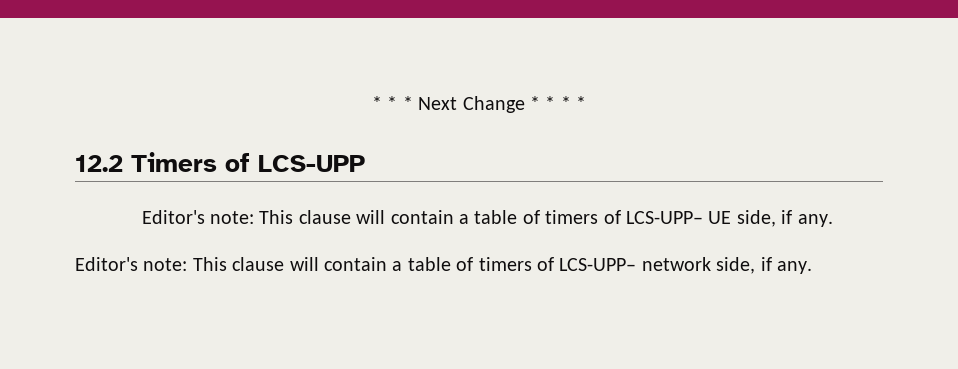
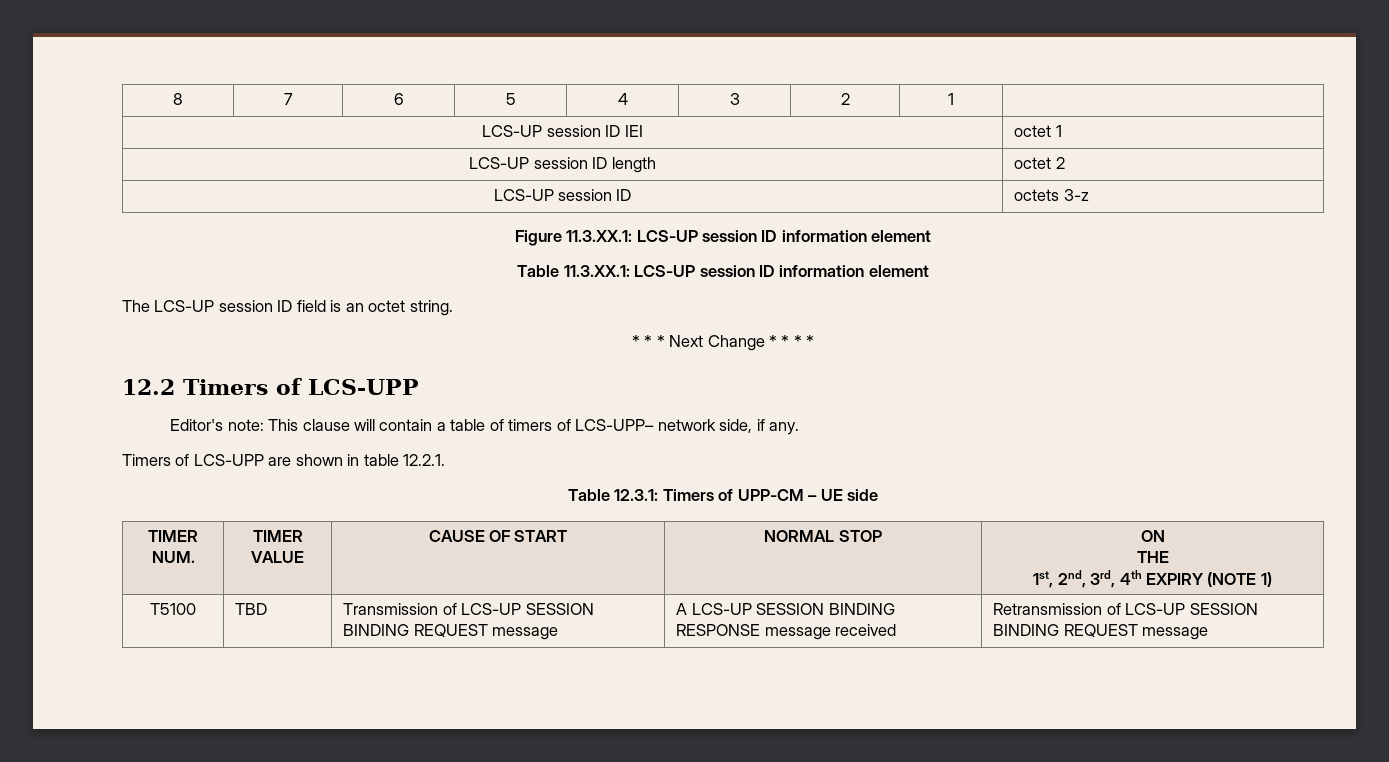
(371, 103) none -> [173,93,183,105] [283,93,293,105] [393,93,404,105] [505,93,516,105] [617,93,628,105] [729,93,740,105] [840,93,850,105] [948,93,954,105] [482,125,643,137] [1014,125,1062,137] [469,157,656,173] [1014,157,1065,169] [493,189,632,201] [1014,189,1089,201] [514,230,932,246] [517,265,929,277] [122,300,453,316] 8 | 7 | 6 | 5 | 4 | 3 | 2 | 1 | // LCS-UP session ID IEI | octet 1 // LCS-UP session ID length | octet 2 // LCS-UP session ID | octets 3-z // Figure 11.3.XX.1: LCS-UP session ID information element // Table 11.3.XX.1: LCS-UP session ID information element // The LCS-UP session ID field is an octet string. //
[708,211,732,224] UE -> [657,419,716,431] network
[75,257,812,274] Editor's note: This clause will contain a table of timers of LCS-UPP– network side, if any. -> [122,454,446,466] [567,489,879,501] [148,530,198,542] [151,551,195,563] [252,530,303,542] [251,551,304,563] [428,530,568,542] [764,530,882,542] [1140,530,1165,542] [1136,551,1169,563] [1033,570,1272,588] [150,603,196,615] [235,603,268,615] [343,603,594,615] [343,624,559,640] [676,603,895,615] [676,624,897,640] [993,603,1258,615] [993,624,1209,640] Timers of LCS-UPP are shown in table 12.2.1. // Table 12.3.1: Timers of UPP-CM – UE side // TIMER NUM. | TIMER VALUE | CAUSE OF START | NORMAL STOP | ON // THE // 1st, 2nd, 3rd, 4th EXPIRY (NOTE 1) // T5100 | TBD | Transmission of LCS-UP SESSION BINDING REQUEST message | A LCS-UP SESSION BINDING RESPONSE message received | Retransmission of LCS-UP SESSION BINDING REQUEST message

